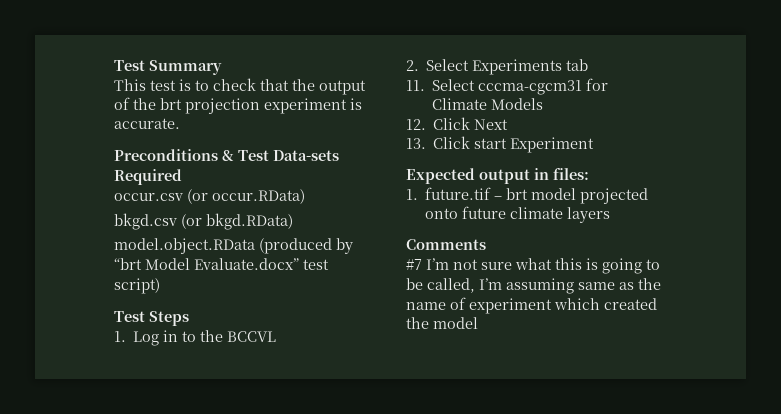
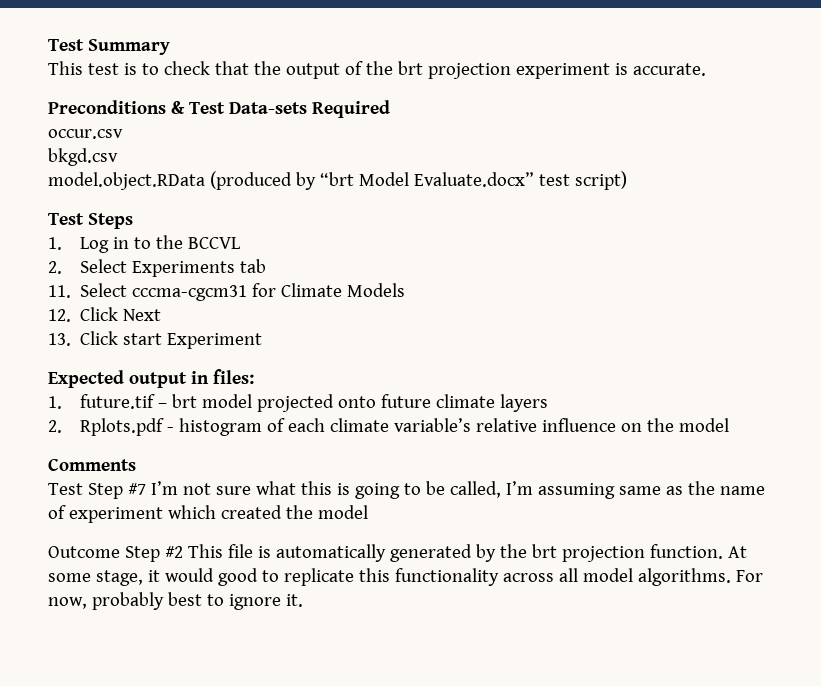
[187,189,305,204] (or occur.RData) -> (123, 134) none
[181,213,293,230] (or bkgd.RData) -> (118, 157) none
(611, 215) none -> [48,418,730,436] // 2. Rplots.pdf - histogram of each climate variable’s relative influence on the model
(486, 244) none -> [48,483,123,499] Test Step
(478, 323) none -> [48,544,747,562] [48,568,763,586] [48,592,303,610] // Outcome Step #2 This file is automatically generated by the brt projection function. At some stage, it would good to replicate this functionality across all model algorithms. For now, probably best to ignore it.

